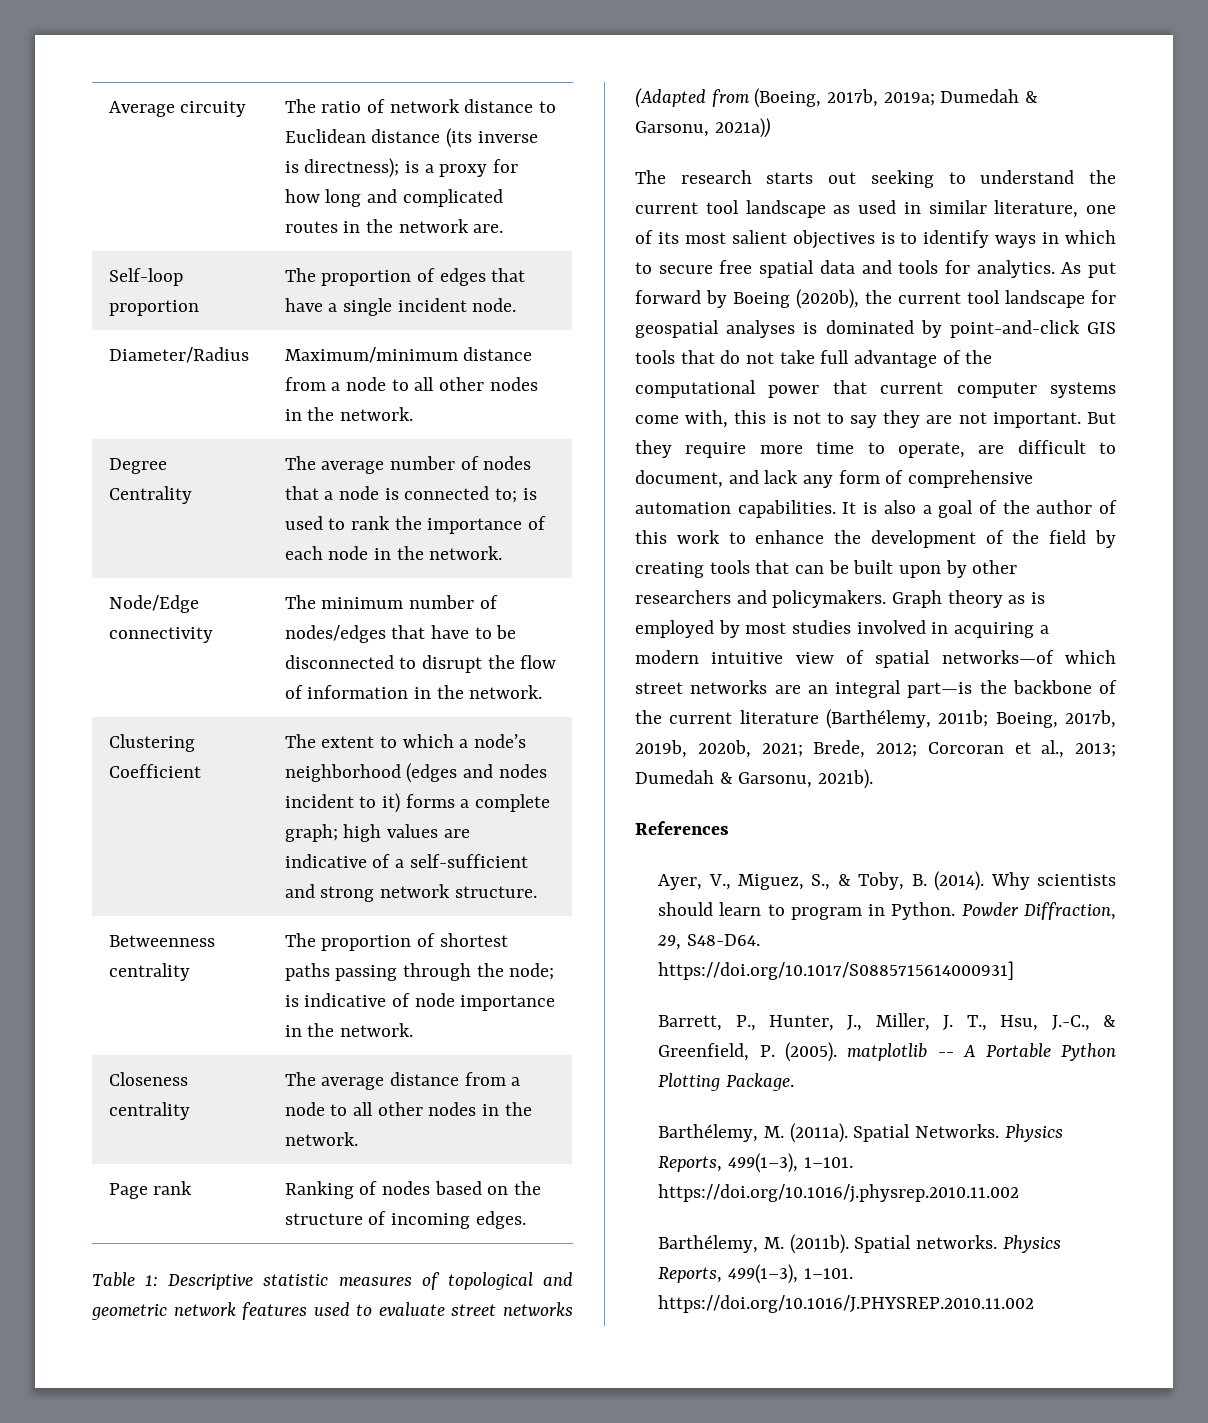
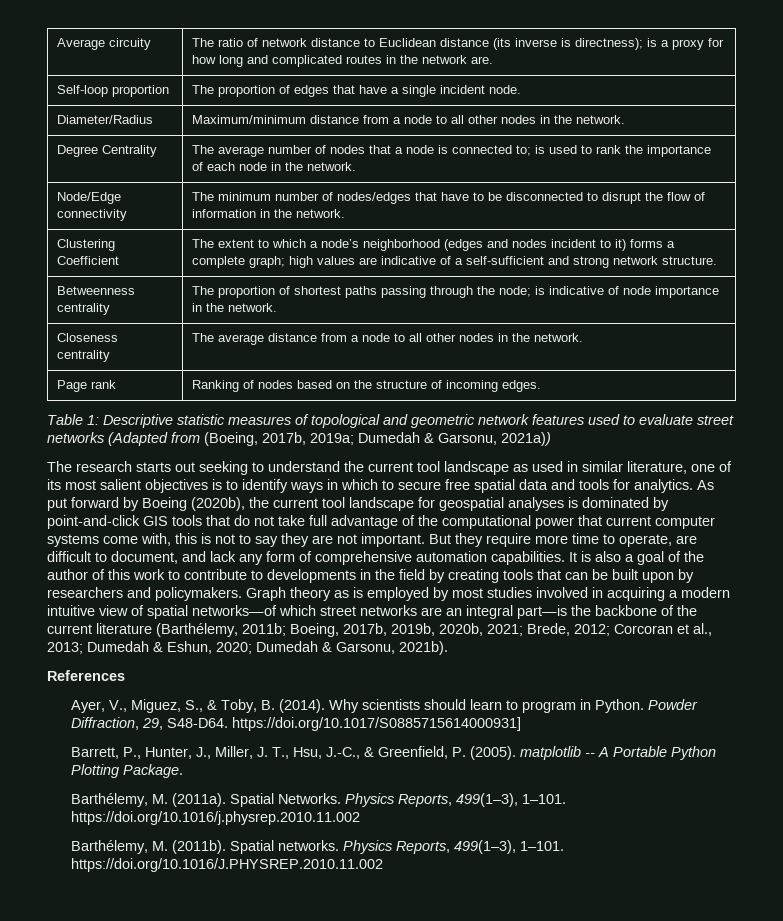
[755,530,1004,548] enhance the development of -> [184,569,371,583] contribute to developments in
[972,560,1018,574] other -> (694, 576) none
(733, 778) none -> [167,641,332,654] Eshun, 2020; Dumedah &

